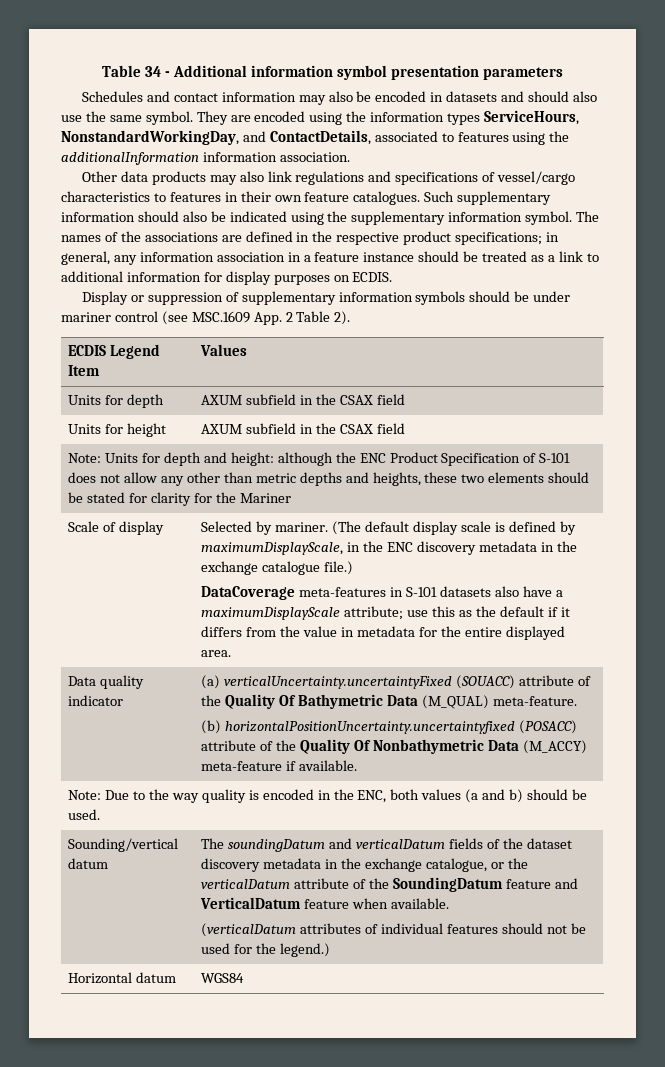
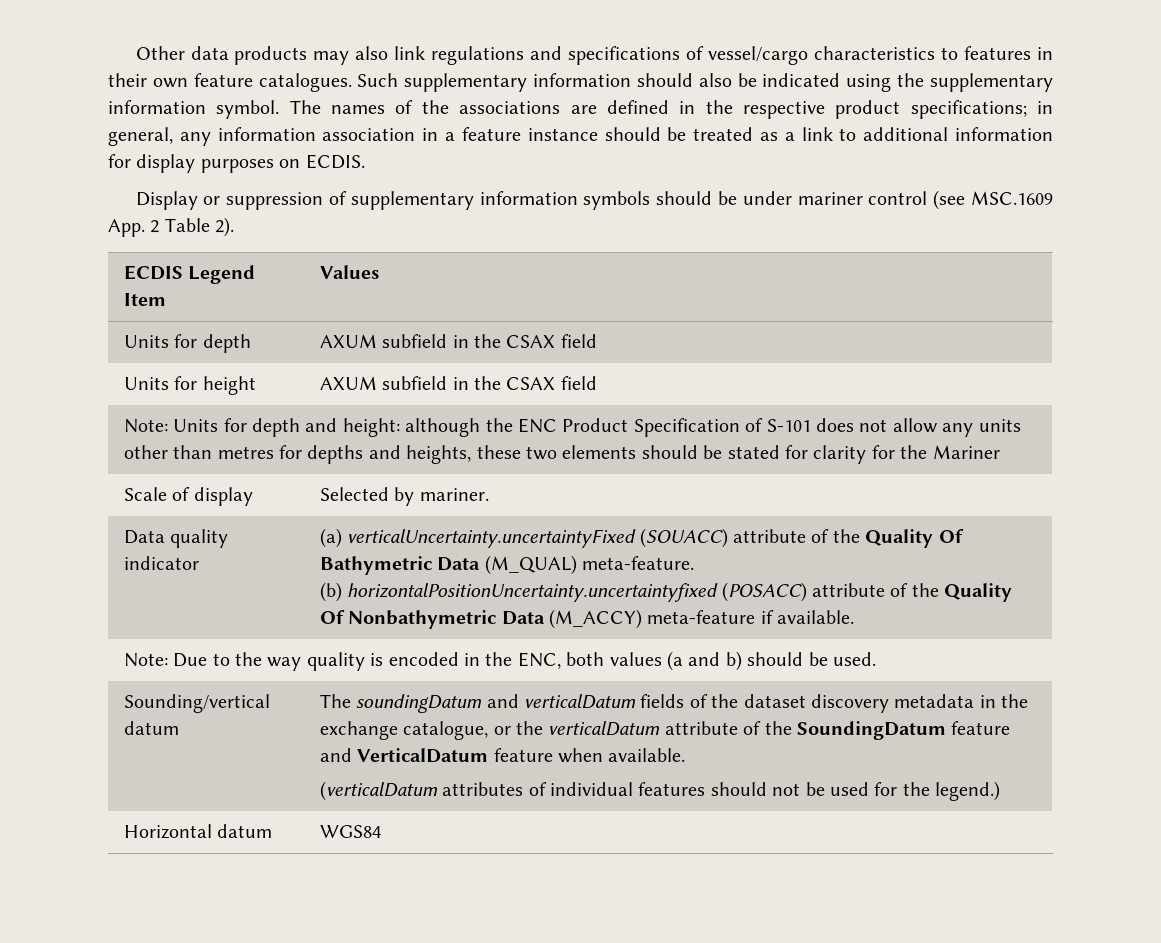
[102,65,563,80] [81,91,597,105] [61,110,580,125] [61,130,570,145] [61,152,350,165] Table 34 - Additional information symbol presentation parameters // Schedules and contact information may also be encoded in datasets and should also use the same symbol. They are encoded using the information types ServiceHours, NonstandardWorkingDay, and ContactDetails, associated to features using the additionalInformation information association. // -> (135, 53) none
(185, 481) none -> [978,419,1021,432] units
[255,473,296,483] metric -> [217,445,303,459] metres for
[332,521,576,535] [201,541,577,555] [201,561,354,575] [201,586,563,600] [201,606,570,620] [201,626,565,640] [201,650,232,657] (The default display scale is defined by maximumDisplayScale, in the ENC discovery metadata in the exchange catalogue file.) // DataCoverage meta-features in S-101 datasets also have a maximumDisplayScale attribute; use this as the default if it differs from the value in metadata for the entire displayed area. -> (489, 494) none

